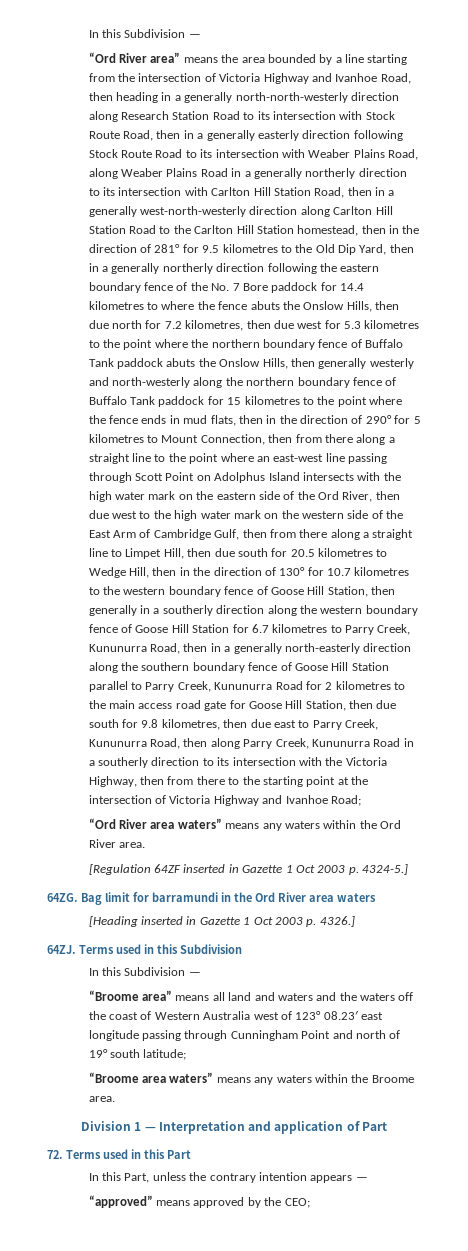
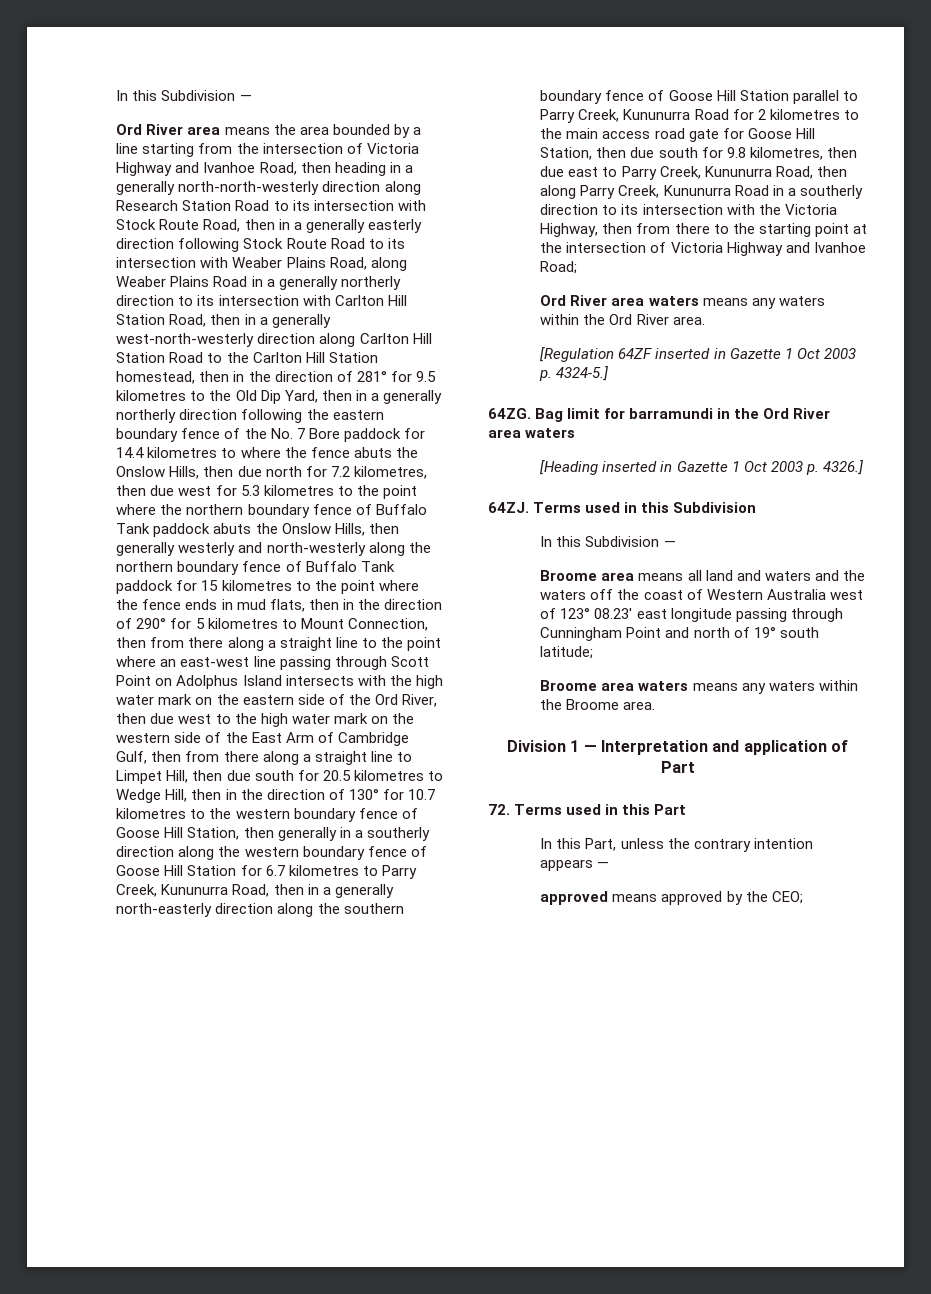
[88,29,201,38] [88,52,181,63] In this Subdivision — // “Ord River area” -> [116,90,252,101] [116,124,221,135] In this Subdivision — // Ord River area
[88,818,222,829] “Ord River area waters” -> [540,295,699,306] Ord River area waters
[88,990,173,1001] “Broome area” -> [540,570,635,581] Broome area
[88,1072,214,1083] “Broome area waters” -> [540,680,689,691] Broome area waters
[88,1195,153,1208] “approved” -> [540,891,609,905] approved

